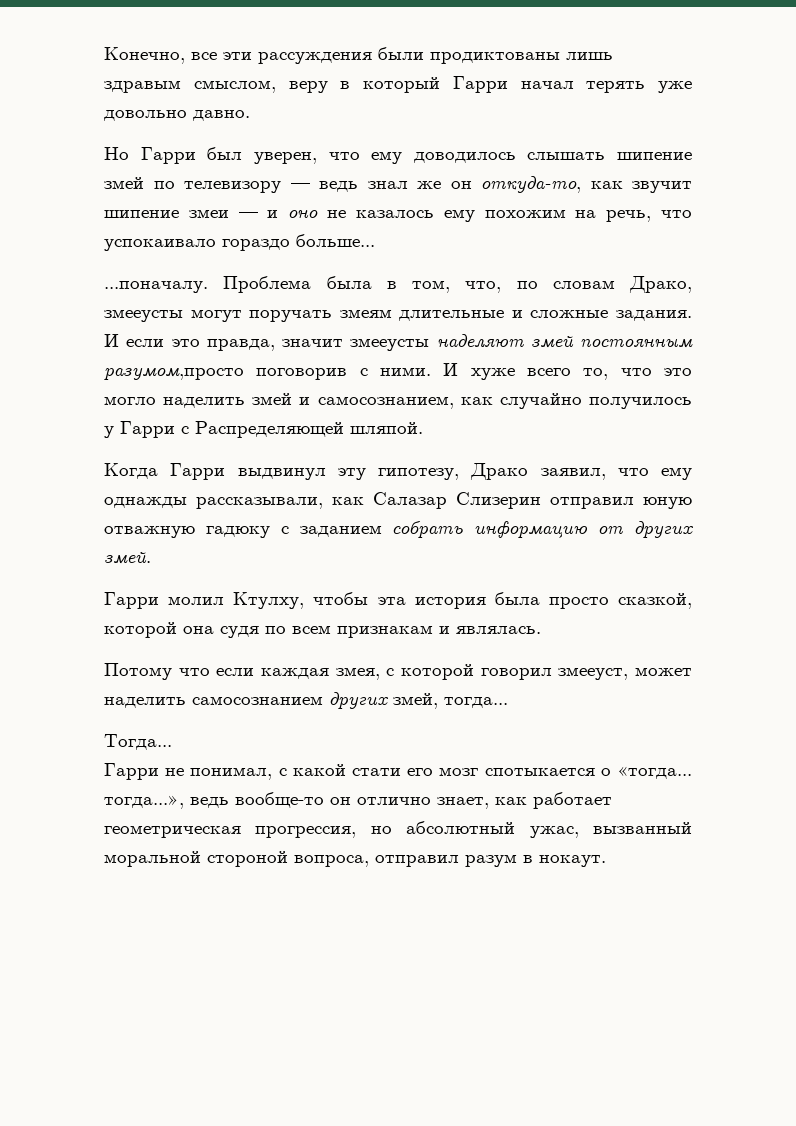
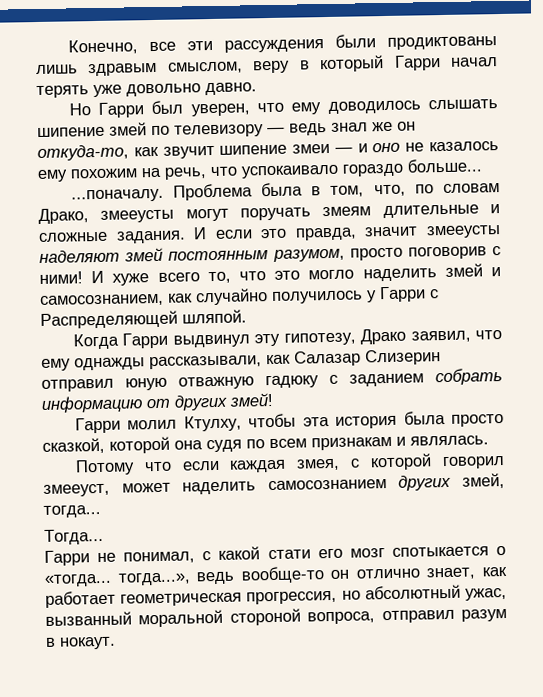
[104,368,244,381] разумом,просто -> [272,247,403,262] разумом, просто
[380,367,431,376] ними. -> [39,271,83,284] ними!
[104,552,151,564] змей. -> [229,392,273,407] змей!

